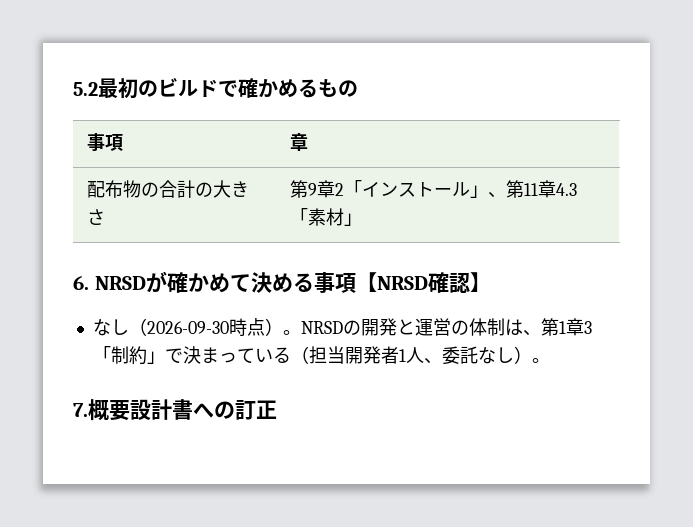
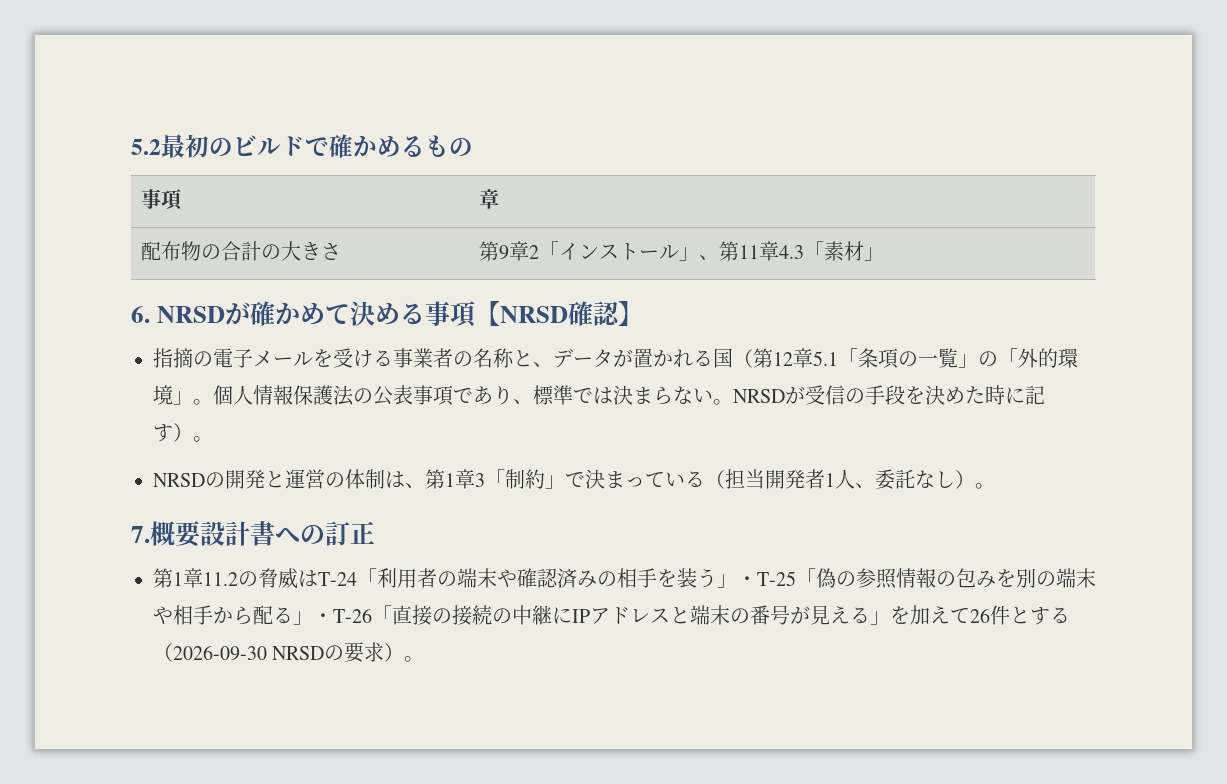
[92,318,301,336] なし（2026-09-30時点）。 -> [153,348,1078,369] [153,385,1045,406] [153,423,213,442] 指摘の電子メールを受ける事業者の名称と、データが置かれる国（第12章5.1「条項の一覧」の「外的環境」。個人情報保護法の公表事項であり、標準では決まらない。NRSDが受信の手段を決めた時に記す）。 //
(277, 409) none -> [153,568,1096,589] [153,605,1070,626] [153,642,425,663] // 第1章11.2の脅威はT-24「利用者の端末や確認済みの相手を装う」・T-25「偽の参照情報の包みを別の端末や相手から配る」・T-26「直接の接続の中継にIPアドレスと端末の番号が見える」を加えて26件とする（2026-09-30 NRSDの要求）。

